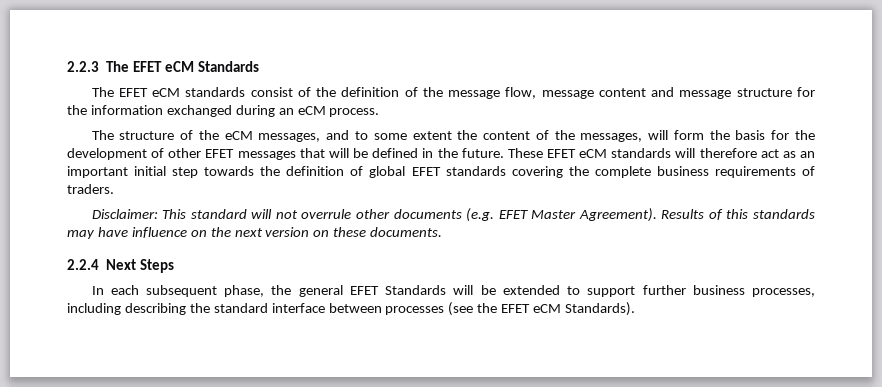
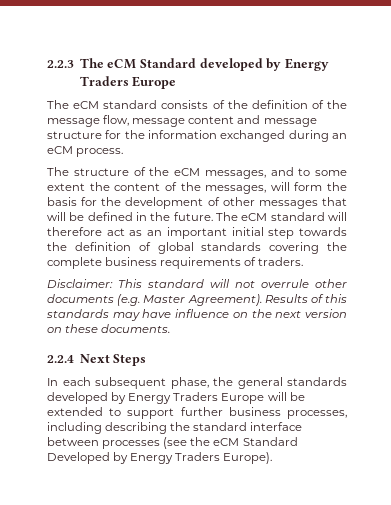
[133,61,260,72] [91,87,293,97] EFET eCM Standards // The EFET eCM standards consist -> [107,58,329,71] [79,76,177,89] [47,100,209,109] eCM Standard developed by Energy Traders Europe // The eCM standard consists
[205,149,235,158] EFET -> (255, 201) none
[507,148,672,158] These EFET eCM standards -> [216,212,325,221] The eCM standard
[411,167,441,176] EFET -> (194, 248) none
[498,210,528,219] EFET -> (141, 300) none
[349,285,447,295] EFET Standards -> [287,377,347,386] [47,392,265,404] standards developed by Energy Traders Europe
[501,302,636,316] EFET eCM Standards). -> [213,437,298,446] [47,452,273,464] eCM Standard Developed by Energy Traders Europe).

